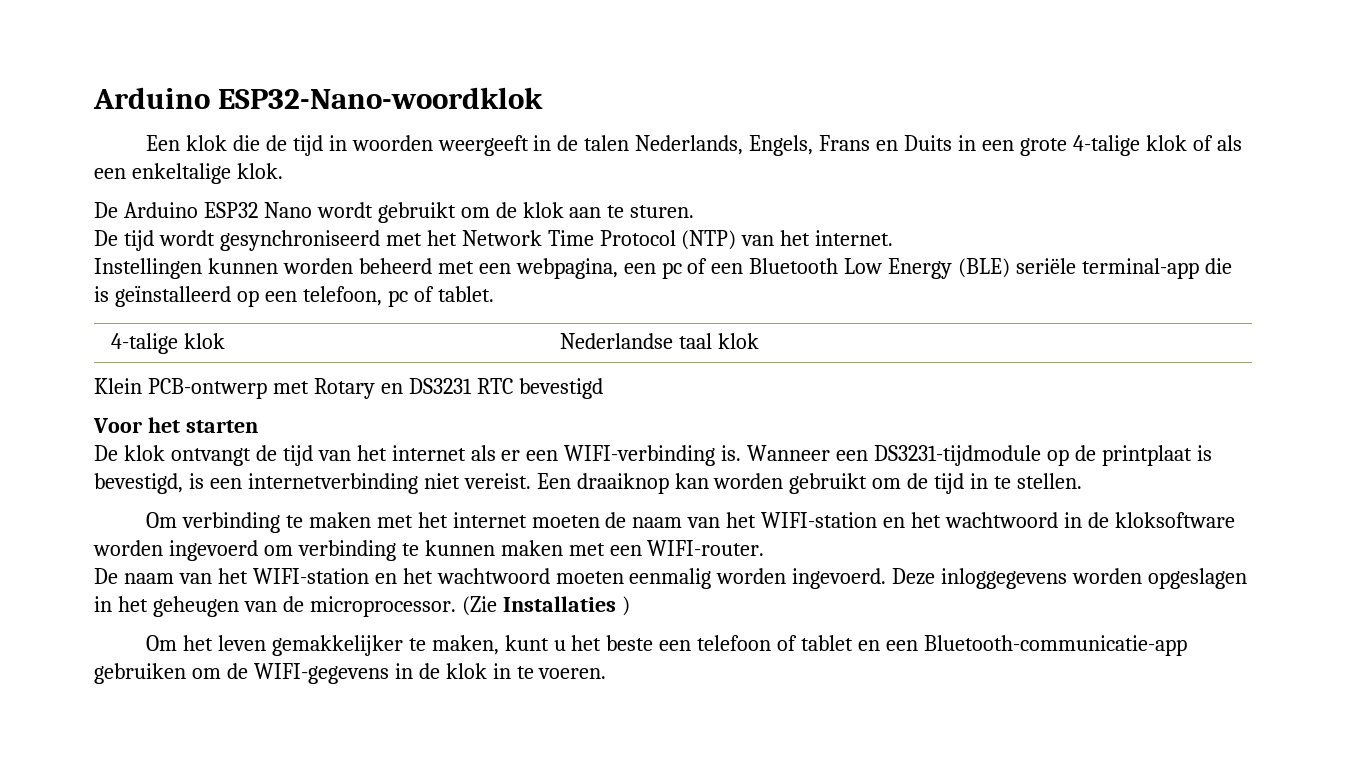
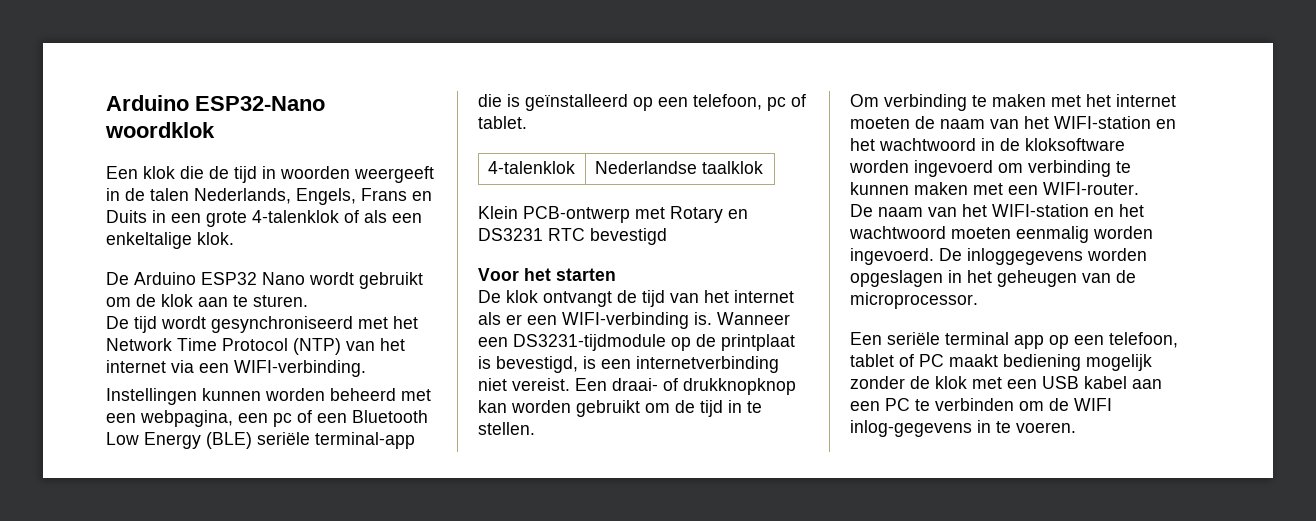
[93,87,544,109] Arduino ESP32-Nano-woordklok -> [106,95,325,111] [105,122,215,138] Arduino ESP32-Nano woordklok
[1072,135,1187,156] 4-talige klok -> [252,210,339,223] 4-talenklok
[815,230,894,246] internet. -> [106,360,366,377] internet via een WIFI-verbinding.
[111,333,226,354] 4-talige klok -> [487,161,575,174] 4-talenklok
[679,333,759,349] taal klok -> [701,161,763,174] taalklok
[576,473,669,494] draaiknop -> [612,378,796,395] draai- of drukknopknop
[892,568,936,585] Deze -> [939,248,962,261] De
[461,596,630,616] [145,635,1188,656] [94,663,487,684] (Zie Installaties ) // Om het leven gemakkelijker te maken, kunt u het beste een telefoon of tablet en een Bluetooth-communicatie-app gebruiken om de WIFI-gegevens in de klok -> [850,332,1178,349] [850,354,1152,371] [850,376,1162,389] [850,398,1112,411] [850,420,972,437] // Een seriële terminal app op een telefoon, tablet of PC maakt bediening mogelijk zonder de klok met een USB kabel aan een PC te verbinden om de WIFI inlog-gegevens

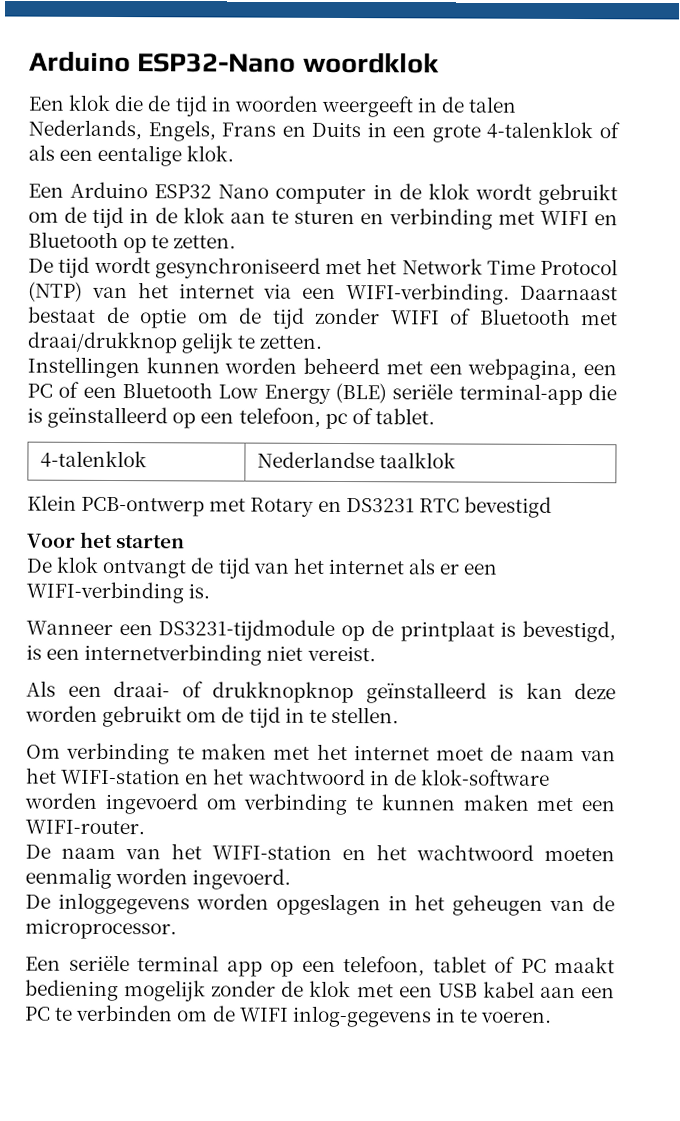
[106,232,192,249] enkeltalige -> [97,144,183,167] eentalige
[106,272,129,285] De -> [28,183,64,198] Een
[309,272,423,289] [106,294,308,307] wordt gebruikt om de klok aan te sturen. -> [275,183,619,206] [28,206,618,230] [28,231,237,254] computer in de klok wordt gebruikt om de tijd in de klok aan te sturen en verbinding met WIFI en Bluetooth op te zetten.
(366, 368) none -> [520,285,619,301] [28,306,618,329] [27,331,323,354] Daarnaast bestaat de optie om de tijd zonder WIFI of Bluetooth met draai/drukknop gelijk te zetten.
[273,413,292,427] pc -> [27,383,53,398] PC
(712, 318) none -> (211, 591) //
[575,378,607,391] Een -> [26,680,102,697] // Als een
[478,400,507,413] kan -> [365,682,616,704] geïnstalleerd is kan deze
[850,117,910,129] moeten -> [436,747,485,761] moet
[1025,138,1125,151] kloksoftware -> [420,769,550,786] klok-software
(934, 256) none -> (292, 879) //

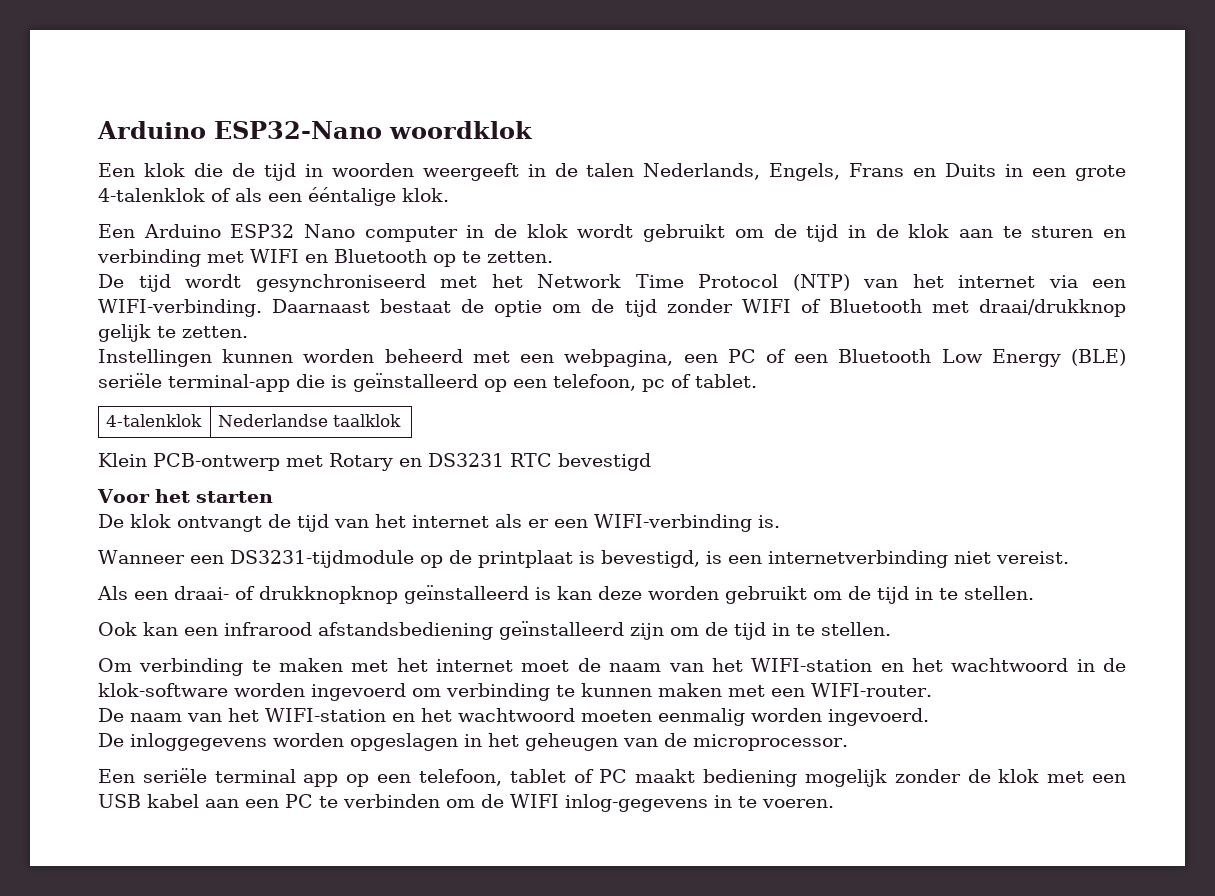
[97,144,183,167] eentalige -> [308,187,396,206] ééntalige
(399, 715) none -> [98,621,891,640] // Ook kan een infrarood afstandsbediening geïnstalleerd zijn om de tijd in te stellen.

